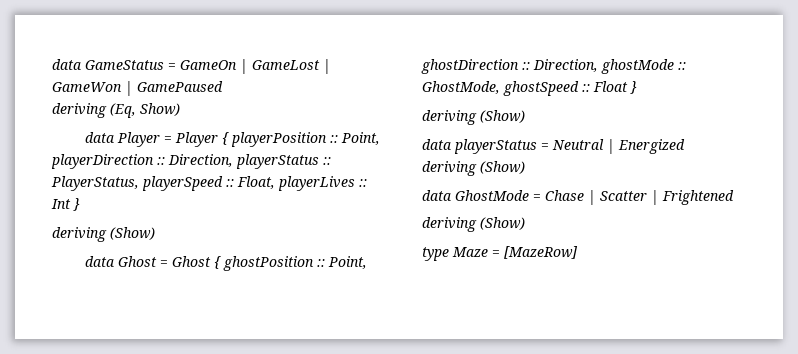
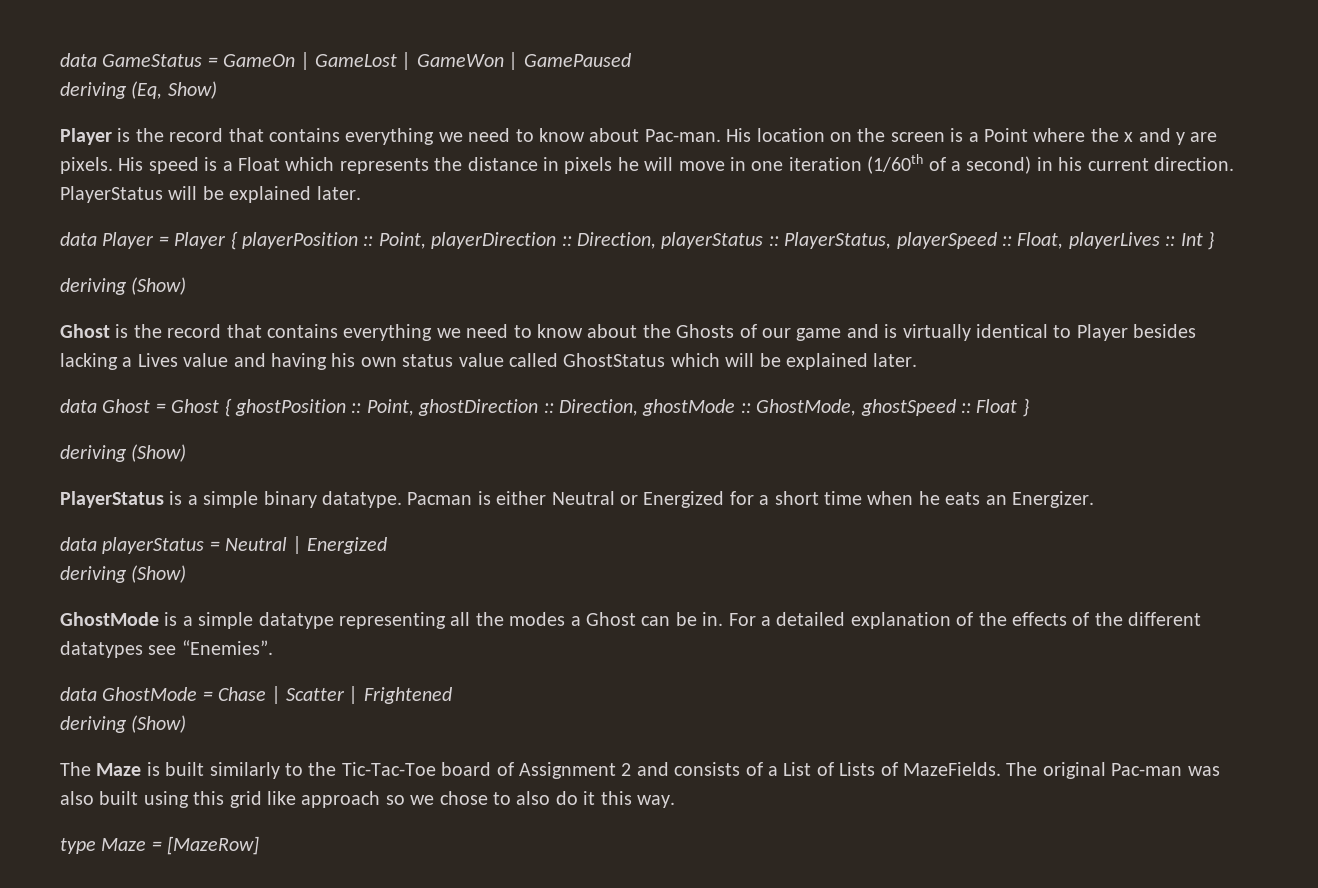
(180, 109) none -> [60,128,1218,145] [60,154,1234,174] [60,186,361,203] // Player is the record that contains everything we need to know about Pac-man. His location on the screen is a Point where the x and y are pixels. His speed is a Float which represents the distance in pixels he will move in one iteration (1/60th of a second) in his current direction. PlayerStatus will be explained later.
(155, 233) none -> [60,324,1197,341] [60,353,918,370] // Ghost is the record that contains everything we need to know about the Ghosts of our game and is virtually identical to Player besides lacking a Lives value and having his own status value called GhostStatus which will be explained later.
(525, 116) none -> [60,491,1094,508] // PlayerStatus is a simple binary datatype. Pacman is either Neutral or Energized for a short time when he eats an Energizer.
(525, 167) none -> [60,612,1202,629] [60,640,273,658] // GhostMode is a simple datatype representing all the modes a Ghost can be in. For a detailed explanation of the effects of the different datatypes see “Enemies”.
(525, 223) none -> [60,762,1220,779] [60,791,675,808] // The Maze is built similarly to the Tic-Tac-Toe board of Assignment 2 and consists of a List of Lists of MazeFields. The original Pac-man was also built using this grid like approach so we chose to also do it this way.

